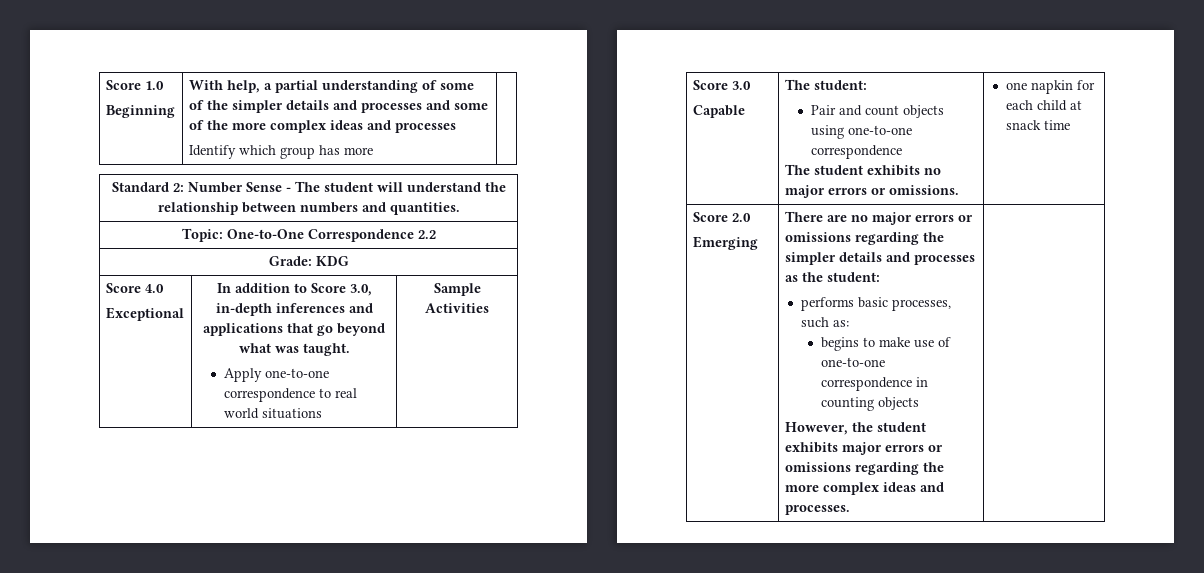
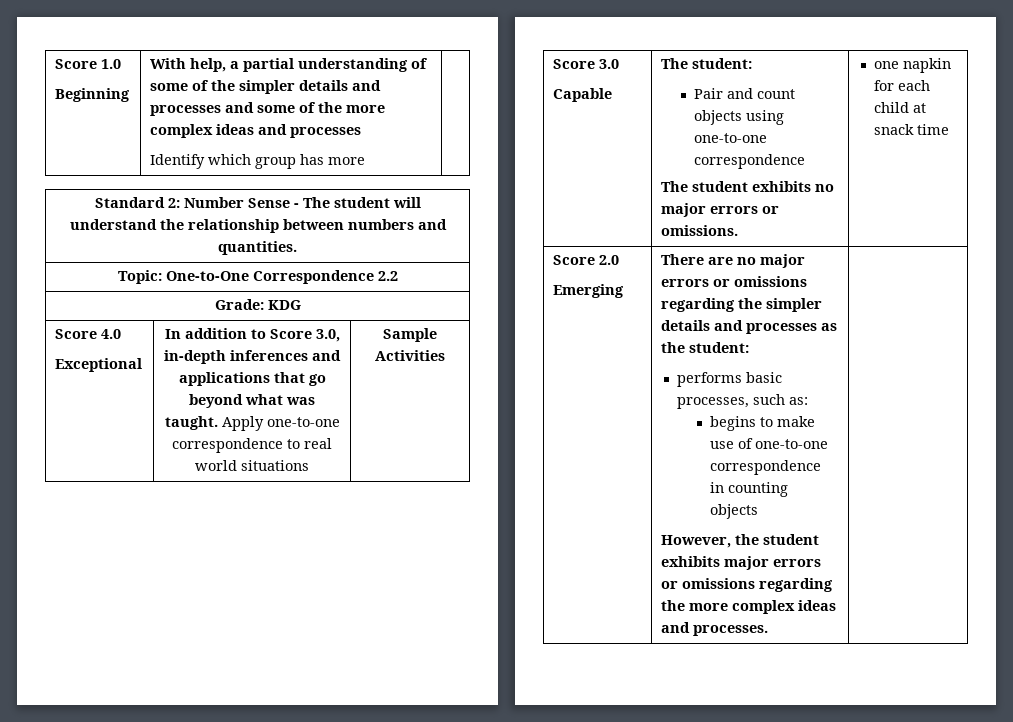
(350, 349) // -> (218, 423) none

